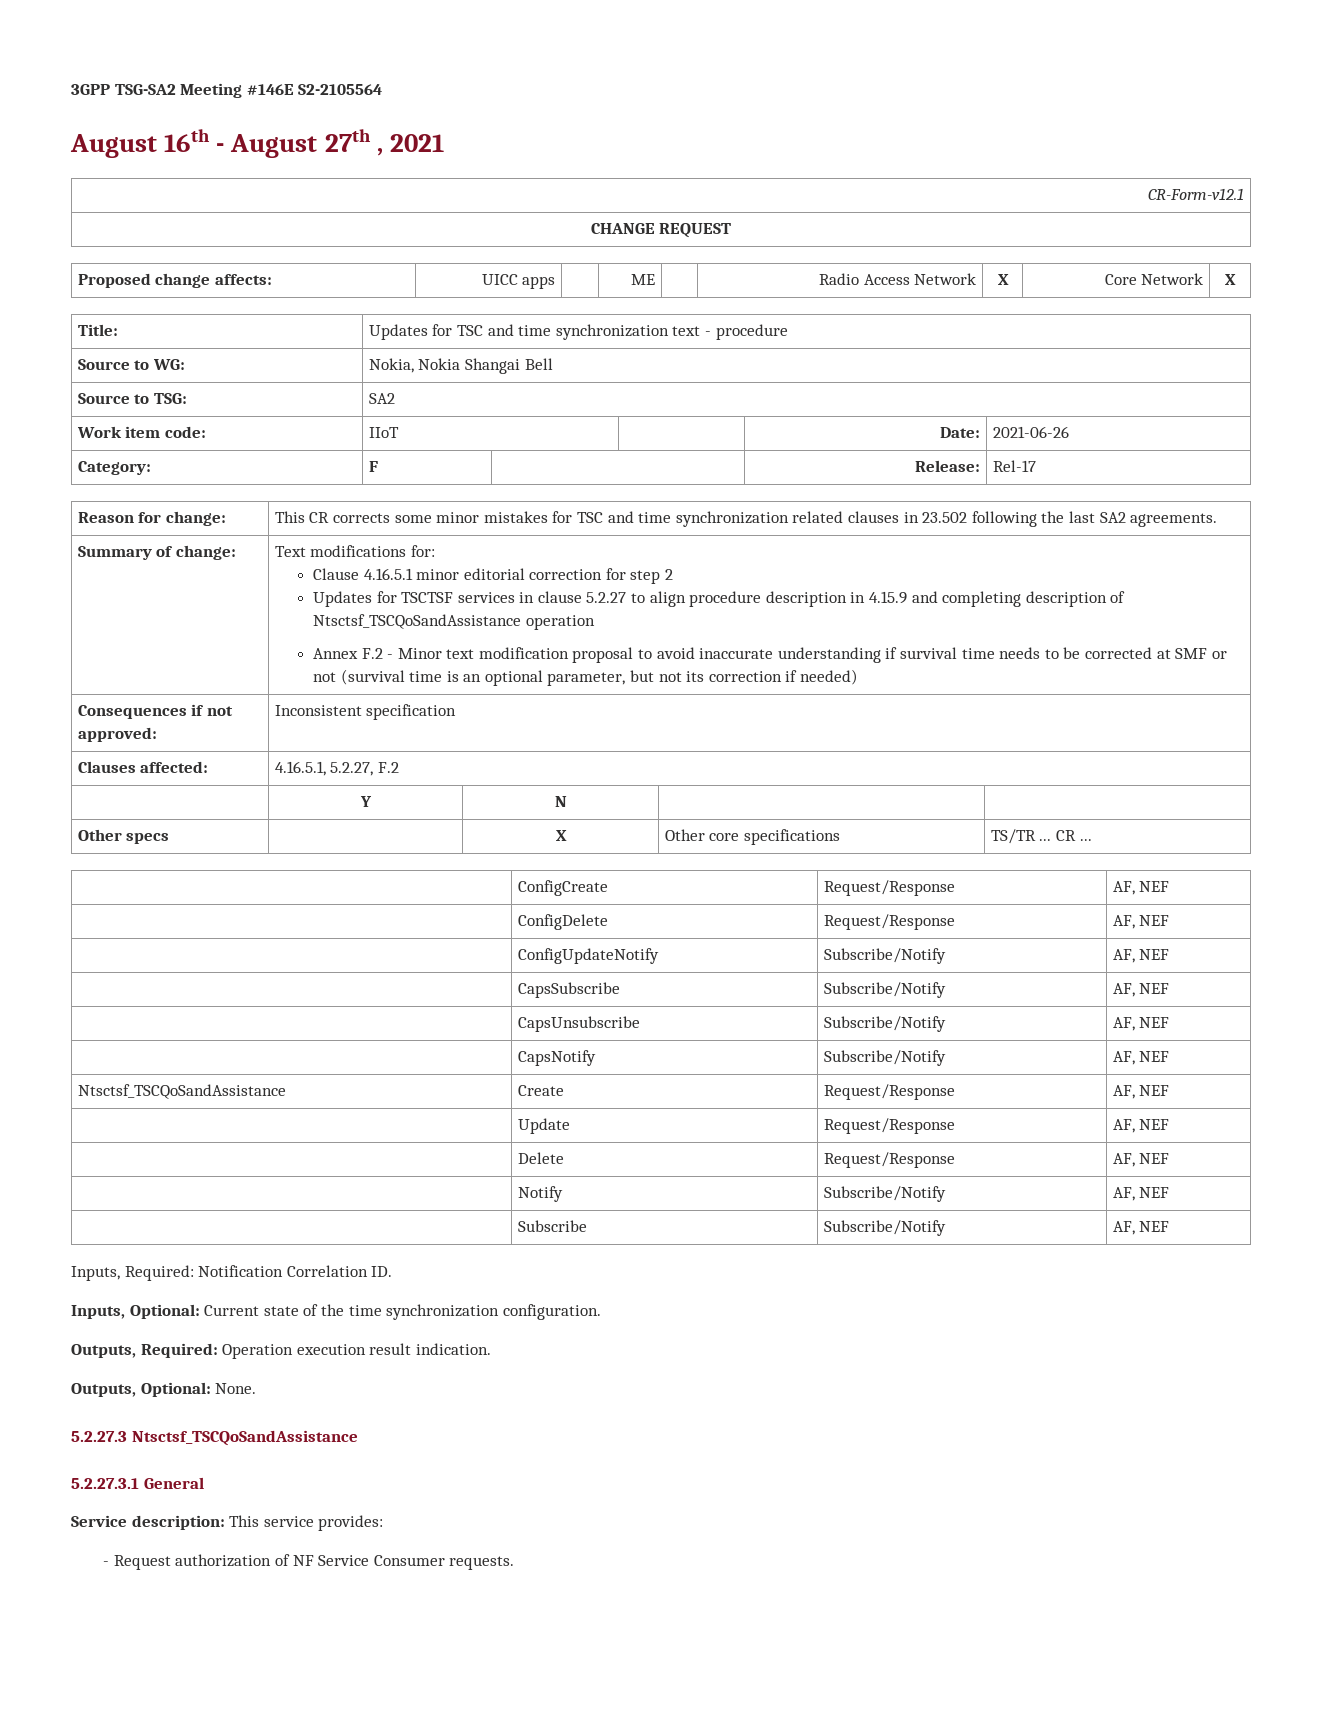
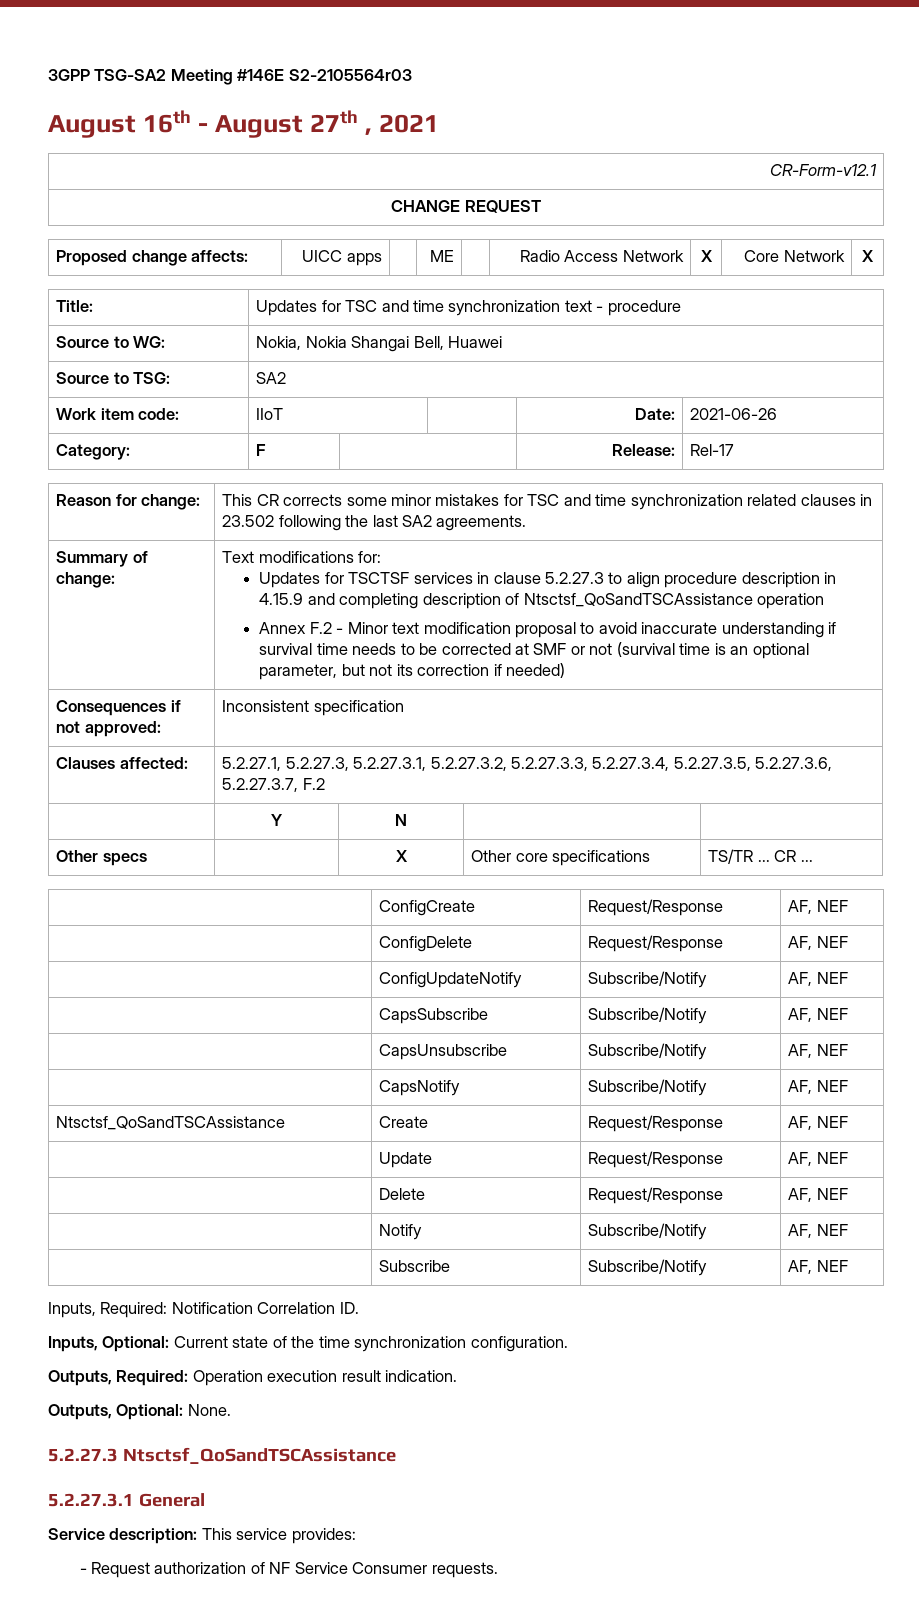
[298,84,383,95] S2-2105564 -> [288,69,412,81] S2-2105564r03
[524,358,553,370] Bell -> [413,336,503,350] Bell, Huawei
[312,568,674,584] // Clause 4.16.5.1 minor editorial correction for step 2 -> (382, 557) none
[586,592,627,603] 5.2.27 -> [544,572,604,584] 5.2.27.3
[312,614,521,629] Ntsctsf_TSCQoSandAssistance -> [523,593,753,607] Ntsctsf_QoSandTSCAssistance
[274,761,374,776] 4.16.5.1, 5.2.27, -> [222,757,833,771] [222,778,299,792] 5.2.27.1, 5.2.27.3, 5.2.27.3.1, 5.2.27.3.2, 5.2.27.3.3, 5.2.27.3.4, 5.2.27.3.5, 5.2.27.3.6, 5.2.27.3.7,
[77,1084,286,1099] Ntsctsf_TSCQoSandAssistance -> [56,1116,286,1130] Ntsctsf_QoSandTSCAssistance
[131,1430,358,1446] Ntsctsf_TSCQoSandAssistance -> [122,1447,396,1464] Ntsctsf_QoSandTSCAssistance

